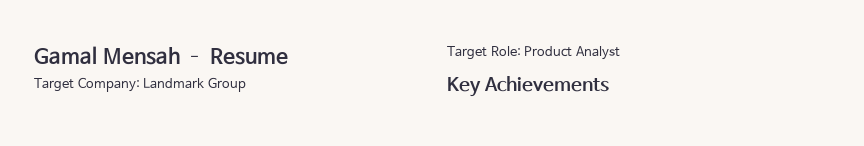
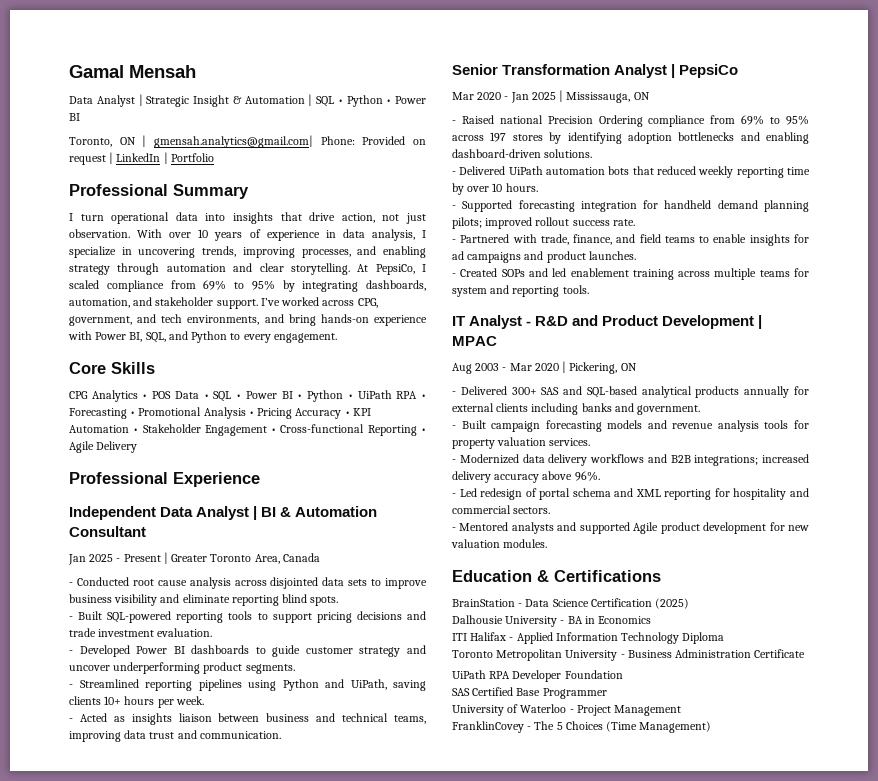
[185,48,288,65] [34,77,246,92] [447,46,620,60] [447,76,609,97] – Resume // Target Company: Landmark Group // Target Role: Product Analyst // Key Achievements -> [69,94,426,107] [69,113,80,121] [69,135,426,148] [69,152,214,165] [69,184,249,199] [69,212,426,224] [69,229,427,241] [69,246,426,258] [69,263,426,275] [69,280,426,292] [69,297,378,309] [69,314,427,326] [68,331,337,343] [69,362,155,374] [69,390,426,402] [69,407,371,419] [69,424,426,436] [69,441,138,453] [69,472,260,487] [69,506,378,520] [69,526,146,537] [68,552,320,565] [69,577,427,589] [69,594,339,606] [69,611,426,623] [69,628,213,637] [69,645,426,657] [69,662,295,674] [69,679,426,691] [69,696,204,708] [69,713,426,725] [69,730,281,742] [452,64,739,78] [452,90,650,103] [452,115,809,127] [452,132,809,144] [452,149,593,158] [452,166,810,178] [452,183,538,195] [452,200,809,212] [452,217,635,229] [452,234,809,246] [452,251,636,263] [452,268,809,280] [452,285,589,297] [452,315,763,329] [452,336,497,346] [452,361,637,374] [452,386,809,398] [452,403,701,415] [452,420,809,432] [452,437,591,449] [452,454,809,466] [452,471,600,483] [452,488,809,500] [452,505,551,514] [452,522,809,534] [451,539,548,548] [452,570,661,582] [452,598,690,609] [452,615,652,627] [452,632,725,644] [452,649,806,661] [452,670,623,682] [452,687,607,699] [452,704,682,716] [452,721,712,733] // Data Analyst | Strategic Insight & Automation | SQL • Python • Power BI // Toronto, ON | gmensah.analytics@gmail.com| Phone: Provided on request | LinkedIn | Portfolio // Professional Summary // I turn operational data into insights that drive action, not just observation. With over 10 years of experience in data analysis, I specialize in uncovering trends, improving processes, and enabling strategy through automation and clear storytelling. At PepsiCo, I scaled compliance from 69% to 95% by integrating dashboards, automation, and stakeholder support. I’ve worked across CPG, government, and tech environments, and bring hands-on experience with Power BI, SQL, and Python to every engagement. // Core Skills // CPG Analytics • POS Data • SQL • Power BI • Python • UiPath RPA • Forecasting • Promotional Analysis • Pricing Accuracy • KPI Automation • Stakeholder Engagement • Cross-functional Reporting • Agile Delivery // Professional Experience // Independent Data Analyst | BI & Automation Consultant // Jan 2025 - Present | Greater Toronto Area, Canada // - Conducted root cause analysis across disjointed data sets to improve business visibility and eliminate reporting blind spots. // - Built SQL-powered reporting tools to support pricing decisions and trade investment evaluation. // - Developed Power BI dashboards to guide customer strategy and uncover underperforming product segments. // - Streamlined reporting pipelines using Python and UiPath, saving clients 10+ hours per week. // - Acted as insights liaison between business and technical teams, improving data trust and communication. // Senior Transformation Analyst | PepsiCo // Mar 2020 - Jan 2025 | Mississauga, ON // - Raised national Precision Ordering compliance from 69% to 95% across 197 stores by identifying adoption bottlenecks and enabling dashboard-driven solutions. // - Delivered UiPath automation bots that reduced weekly reporting time by over 10 hours. // - Supported forecasting integration for handheld demand planning pilots; improved rollout success rate. // - Partnered with trade, finance, and field teams to enable insights for ad campaigns and product launches. // - Created SOPs and led enablement training across multiple teams for system and reporting tools. // IT Analyst - R&D and Product Development | MPAC // Aug 2003 - Mar 2020 | Pickering, ON // - Delivered 300+ SAS and SQL-based analytical products annually for external clients including banks and government. // - Built campaign forecasting models and revenue analysis tools for property valuation services. // - Modernized data delivery workflows and B2B integrations; increased delivery accuracy above 96%. // - Led redesign of portal schema and XML reporting for hospitality and commercial sectors. // - Mentored analysts and supported Agile product development for new valuation modules. // Education & Certifications // BrainStation - Data Science Certification (2025) // Dalhousie University - BA in Economics // ITI Halifax - Applied Information Technology Diploma // Toronto Metropolitan University - Business Administration Certificate // UiPath RPA Developer Foundation // SAS Certified Base Programmer // University of Waterloo - Project Management // FranklinCovey - The 5 Choices (Time Management)

